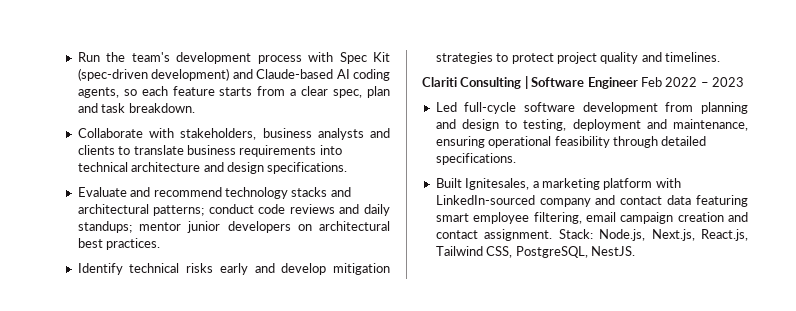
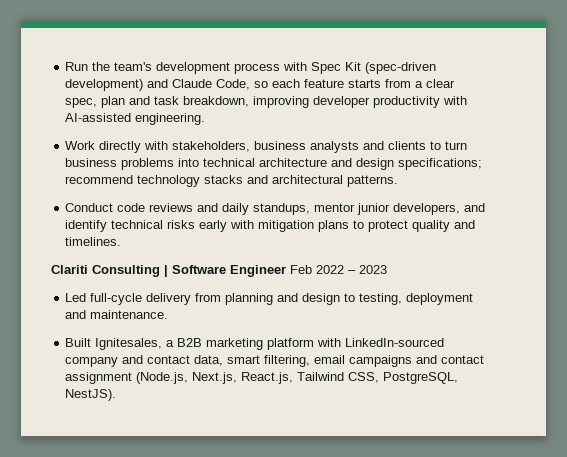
[256,69,390,81] [77,87,119,98] Claude-based AI coding agents, -> [172,79,251,90] Claude Code,
[128,103,195,113] [77,128,143,138] breakdown. // Collaborate -> [183,96,468,108] [65,113,206,125] [65,141,142,153] breakdown, improving developer productivity with AI-assisted engineering. // Work directly
[133,145,317,157] translate business requirements -> [445,141,468,150] [65,158,175,170] turn business problems
[267,162,348,174] [77,187,151,197] specifications. // Evaluate and -> [398,158,483,170] specifications;
[153,204,254,216] patterns; conduct -> [347,175,399,187] [65,203,114,212] patterns. // Conduct
[77,221,132,233] standups; -> [253,203,311,215] standups,
[227,221,390,233] [77,238,161,250] [77,263,390,275] [435,52,493,64] developers on architectural best practices. // Identify technical risks early and develop mitigation strategies -> [393,203,486,215] [65,220,350,232] developers, and identify technical risks early with mitigation plans
[556,52,597,64] project -> (409, 226) none
[524,102,658,114] software development -> [146,293,192,305] delivery
[673,119,748,131] [435,136,707,148] [435,153,516,165] maintenance, ensuring operational feasibility through detailed specifications. -> [90,310,169,319] maintenance.
(539, 184) none -> [177,338,203,347] B2B
[667,195,748,207] [435,212,748,224] [435,229,646,241] data featuring smart employee filtering, email campaign creation and contact assignment. Stack: Node.js, -> [194,355,485,367] [65,372,189,384] data, smart filtering, email campaigns and contact assignment (Node.js,
[590,246,635,256] NestJS. -> [65,389,117,401] NestJS).

